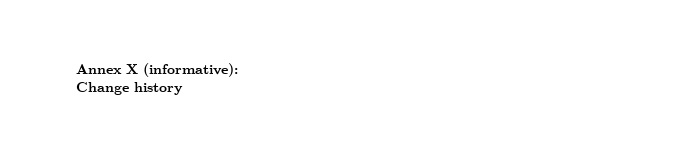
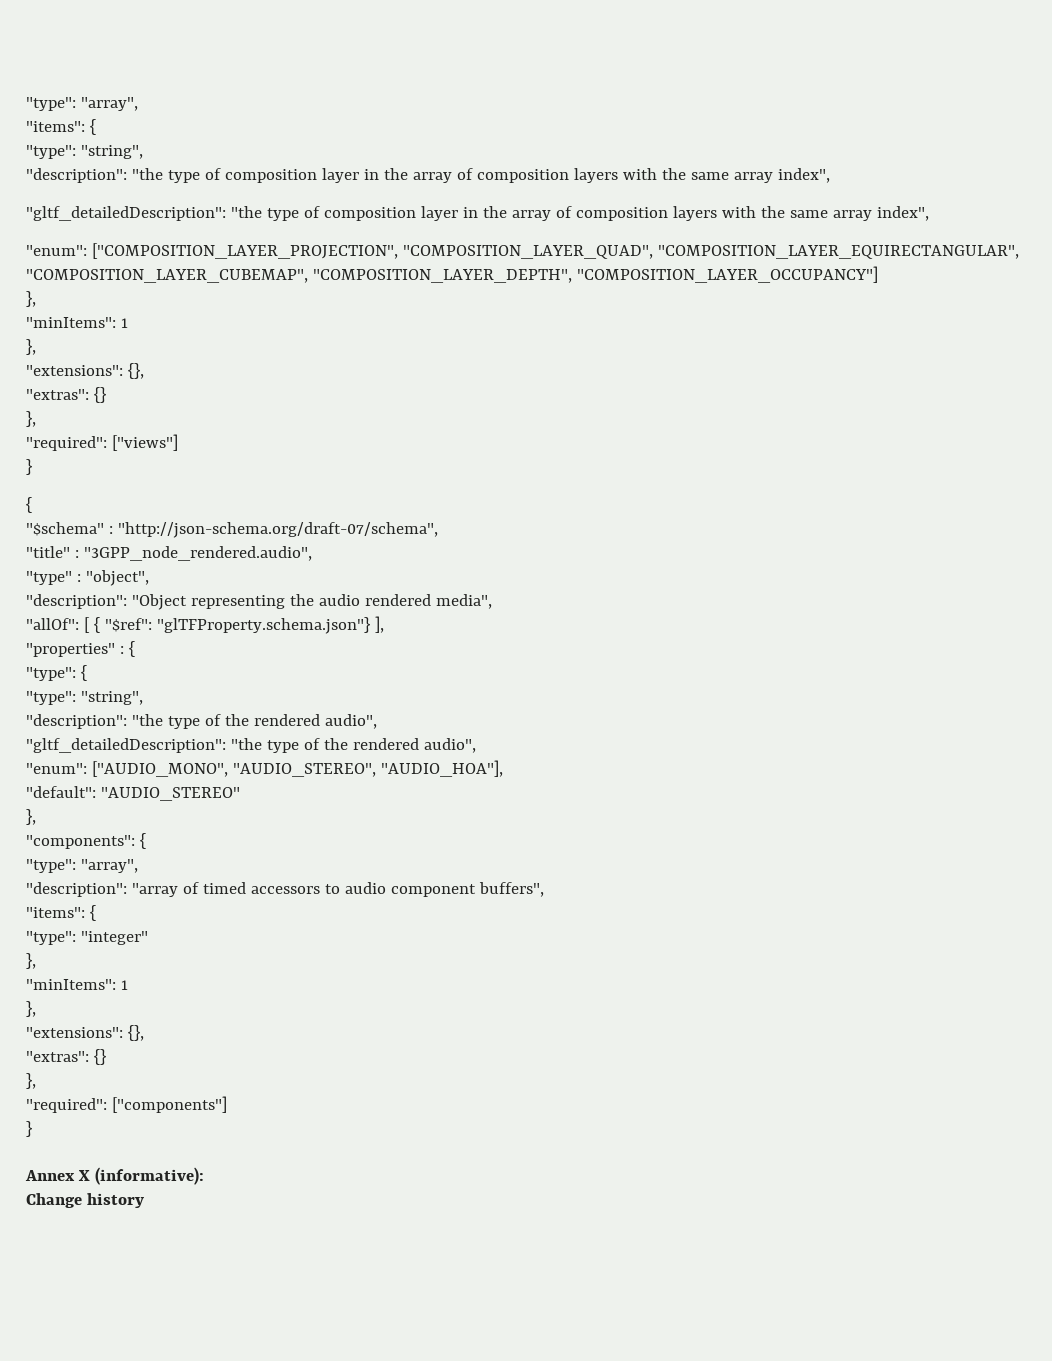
(76, 69) none -> [26,97,138,111] [26,119,96,135] [26,145,143,159] [26,168,830,183] [26,206,929,221] [26,243,1019,259] [26,266,878,283] [26,291,36,307] [26,317,128,328] [26,339,36,355] [26,363,144,379] [26,387,106,403] [26,411,36,427] [26,434,178,451] [26,459,32,475] [26,497,32,513] [26,522,438,538] [26,546,312,561] [26,570,149,586] [26,594,492,610] [26,616,384,634] [26,641,135,657] [26,665,87,681] [26,691,143,705] [26,714,377,729] [26,738,476,753] [26,760,503,777] [26,786,240,801] [26,809,36,825] [26,833,146,849] [26,859,138,873] [26,882,544,897] [26,905,96,921] [26,931,148,945] [26,953,36,969] [26,979,128,990] [26,1001,36,1017] [26,1025,144,1041] [26,1049,106,1065] [26,1073,36,1089] [26,1096,227,1113] [26,1121,32,1137] "type": "array", // "items": { // "type": "string", // "description": "the type of composition layer in the array of composition layers with the same array index", // "gltf_detailedDescription": "the type of composition layer in the array of composition layers with the same array index", // "enum": ["COMPOSITION_LAYER_PROJECTION", "COMPOSITION_LAYER_QUAD", "COMPOSITION_LAYER_EQUIRECTANGULAR", "COMPOSITION_LAYER_CUBEMAP", "COMPOSITION_LAYER_DEPTH", "COMPOSITION_LAYER_OCCUPANCY"] // }, // "minItems": 1 // }, // "extensions": {}, // "extras": {} // }, // "required": ["views"] // } // { // "$schema" : "http://json-schema.org/draft-07/schema", // "title" : "3GPP_node_rendered.audio", // "type" : "object", // "description": "Object representing the audio rendered media", // "allOf": [ { "$ref": "glTFProperty.schema.json"} ], // "properties" : { // "type": { // "type": "string", // "description": "the type of the rendered audio", // "gltf_detailedDescription": "the type of the rendered audio", // "enum": ["AUDIO_MONO", "AUDIO_STEREO", "AUDIO_HOA"], // "default": "AUDIO_STEREO" // }, // "components": { // "type": "array", // "description": "array of timed accessors to audio component buffers", // "items": { // "type": "integer" // }, // "minItems": 1 // }, // "extensions": {}, // "extras": {} // }, // "required": ["components"] // } //

